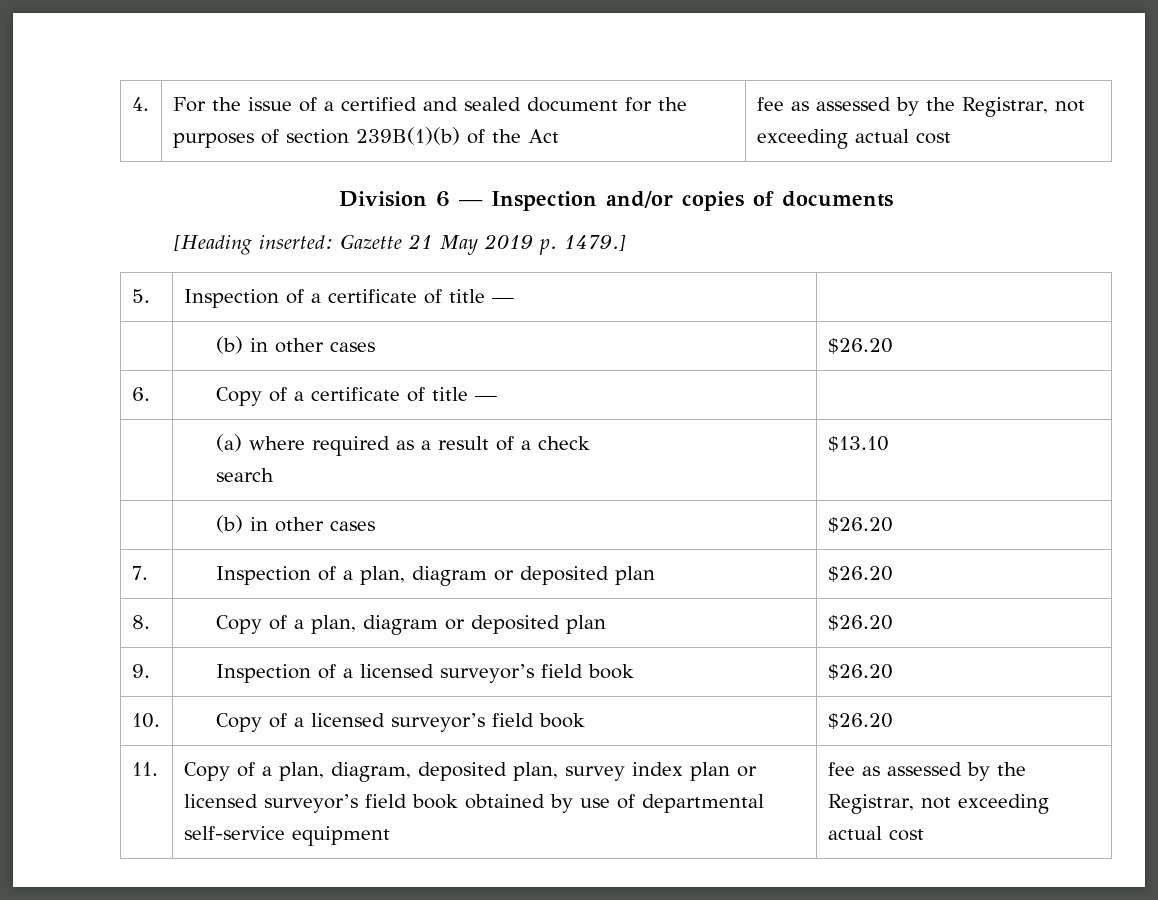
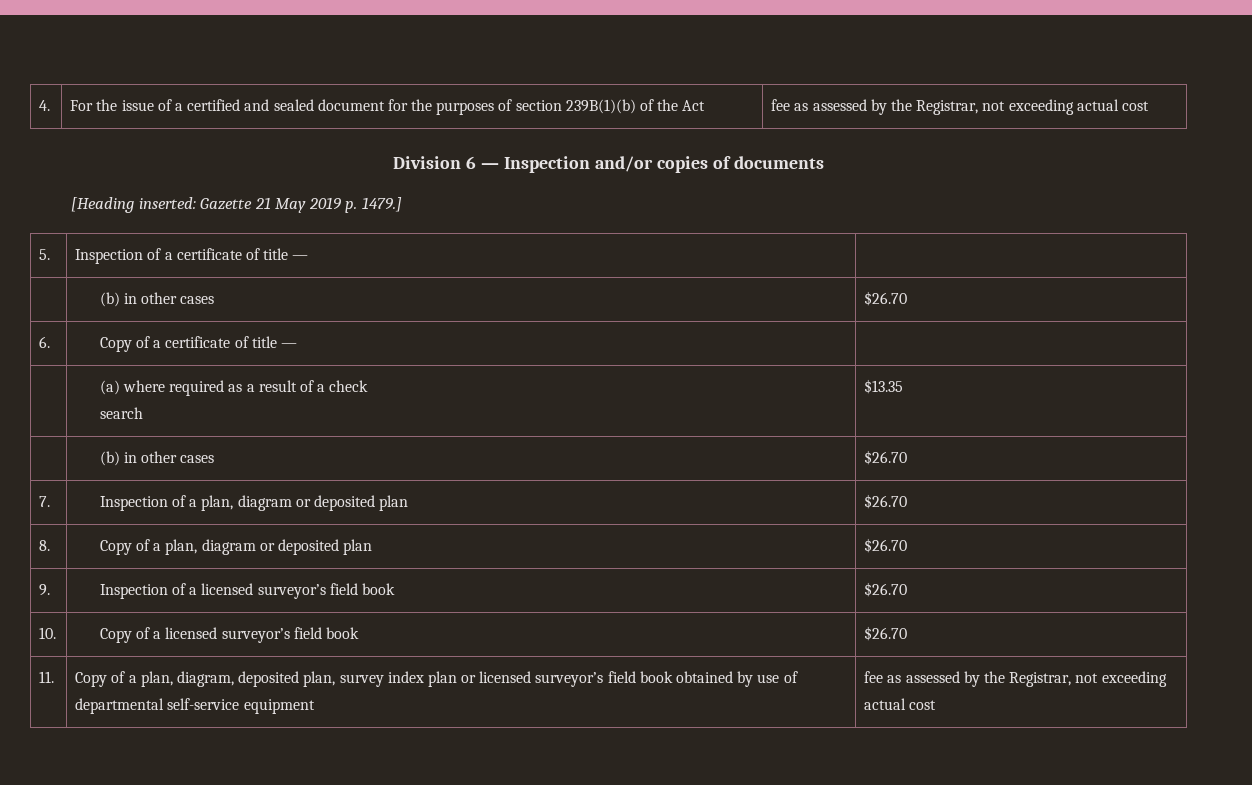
[827,338,893,354] $26.20 -> [864,291,908,306] $26.70
[827,436,889,452] [216,515,376,533] [827,517,893,533] $13.10 // | (b) in other cases | $26.20 -> [864,379,904,394] [99,451,215,466] [864,450,908,465] $13.35 // | (b) in other cases | $26.70
[827,566,893,582] $26.20 -> [864,494,908,509] $26.70
[827,615,893,631] $26.20 -> [864,538,908,553] $26.70
[827,664,893,680] $26.20 -> [864,582,908,597] $26.70
[827,713,893,729] $26.20 -> [864,626,908,641] $26.70

